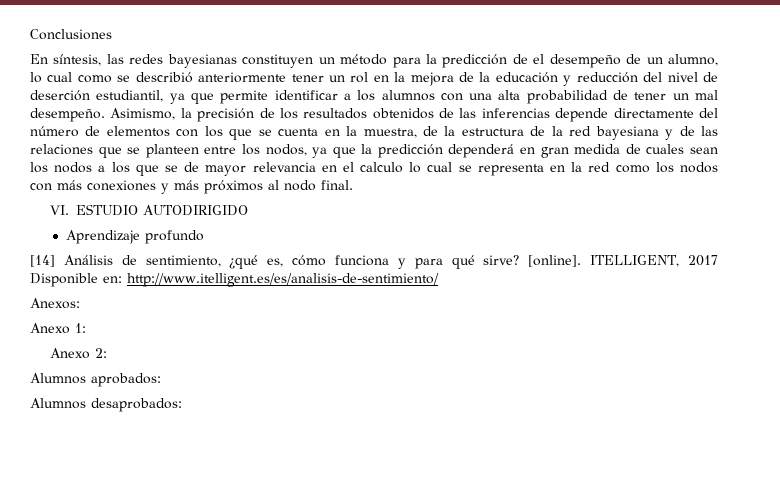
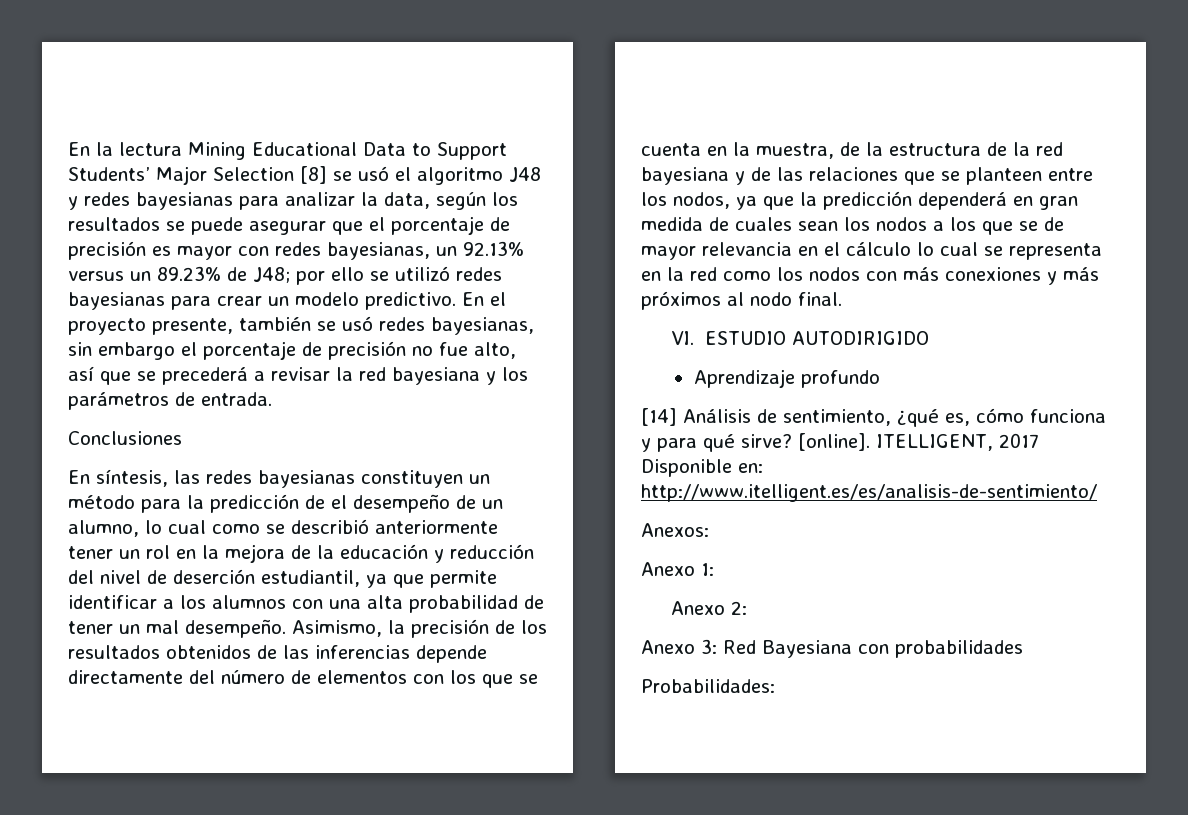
(30, 34) none -> [68,142,507,160] [68,166,541,185] [68,192,518,210] [68,216,510,235] [68,241,524,260] [68,266,502,285] [68,292,506,310] [68,316,534,335] [68,341,516,360] [68,366,528,385] [68,392,272,410] En la lectura Mining Educational Data to Support Students’ Major Selection [8] se usó el algoritmo J48 y redes bayesianas para analizar la data, según los resultados se puede asegurar que el porcentaje de precisión es mayor con redes bayesianas, un 92.13% versus un 89.23% de J48; por ello se utilizó redes bayesianas para crear un modelo predictivo. En el proyecto presente, también se usó redes bayesianas, sin embargo el porcentaje de precisión no fue alto, así que se precederá a revisar la red bayesiana y los parámetros de entrada. //
[360,162,404,173] calculo -> [846,242,911,256] cálculo
[30,373,161,387] [30,398,182,412] Alumnos aprobados: // Alumnos desaprobados: -> [641,639,1023,658] [641,679,775,693] Anexo 3: Red Bayesiana con probabilidades // Probabilidades:

